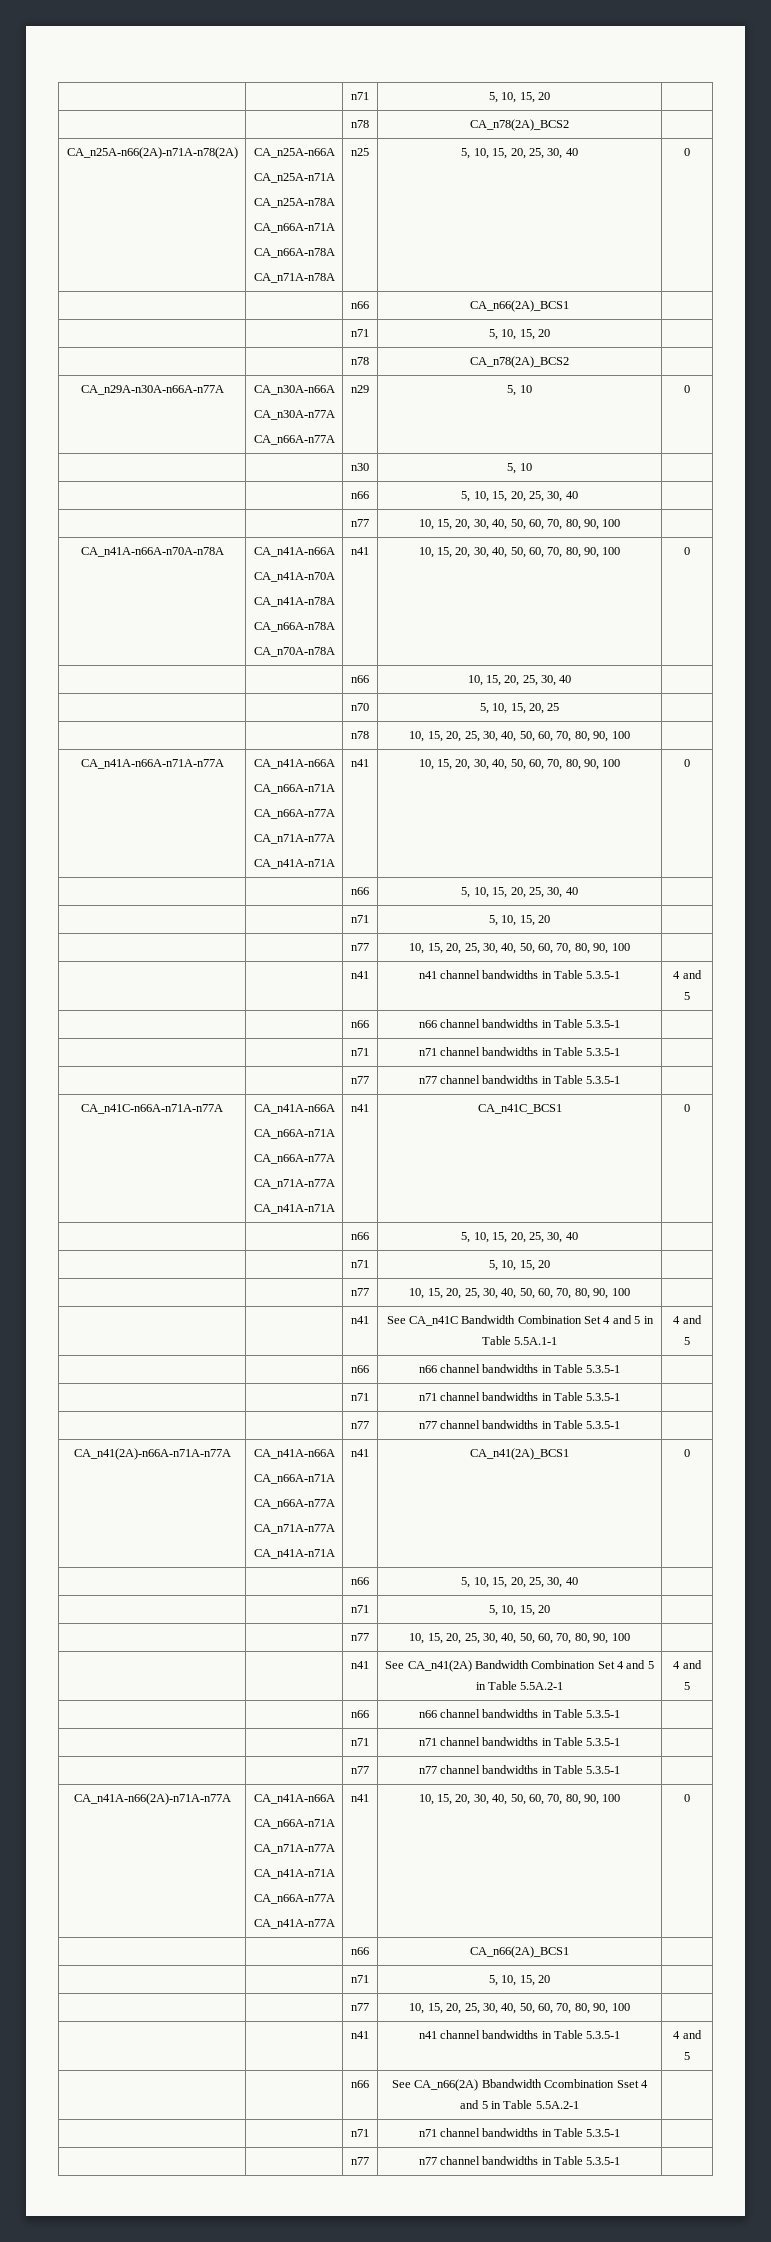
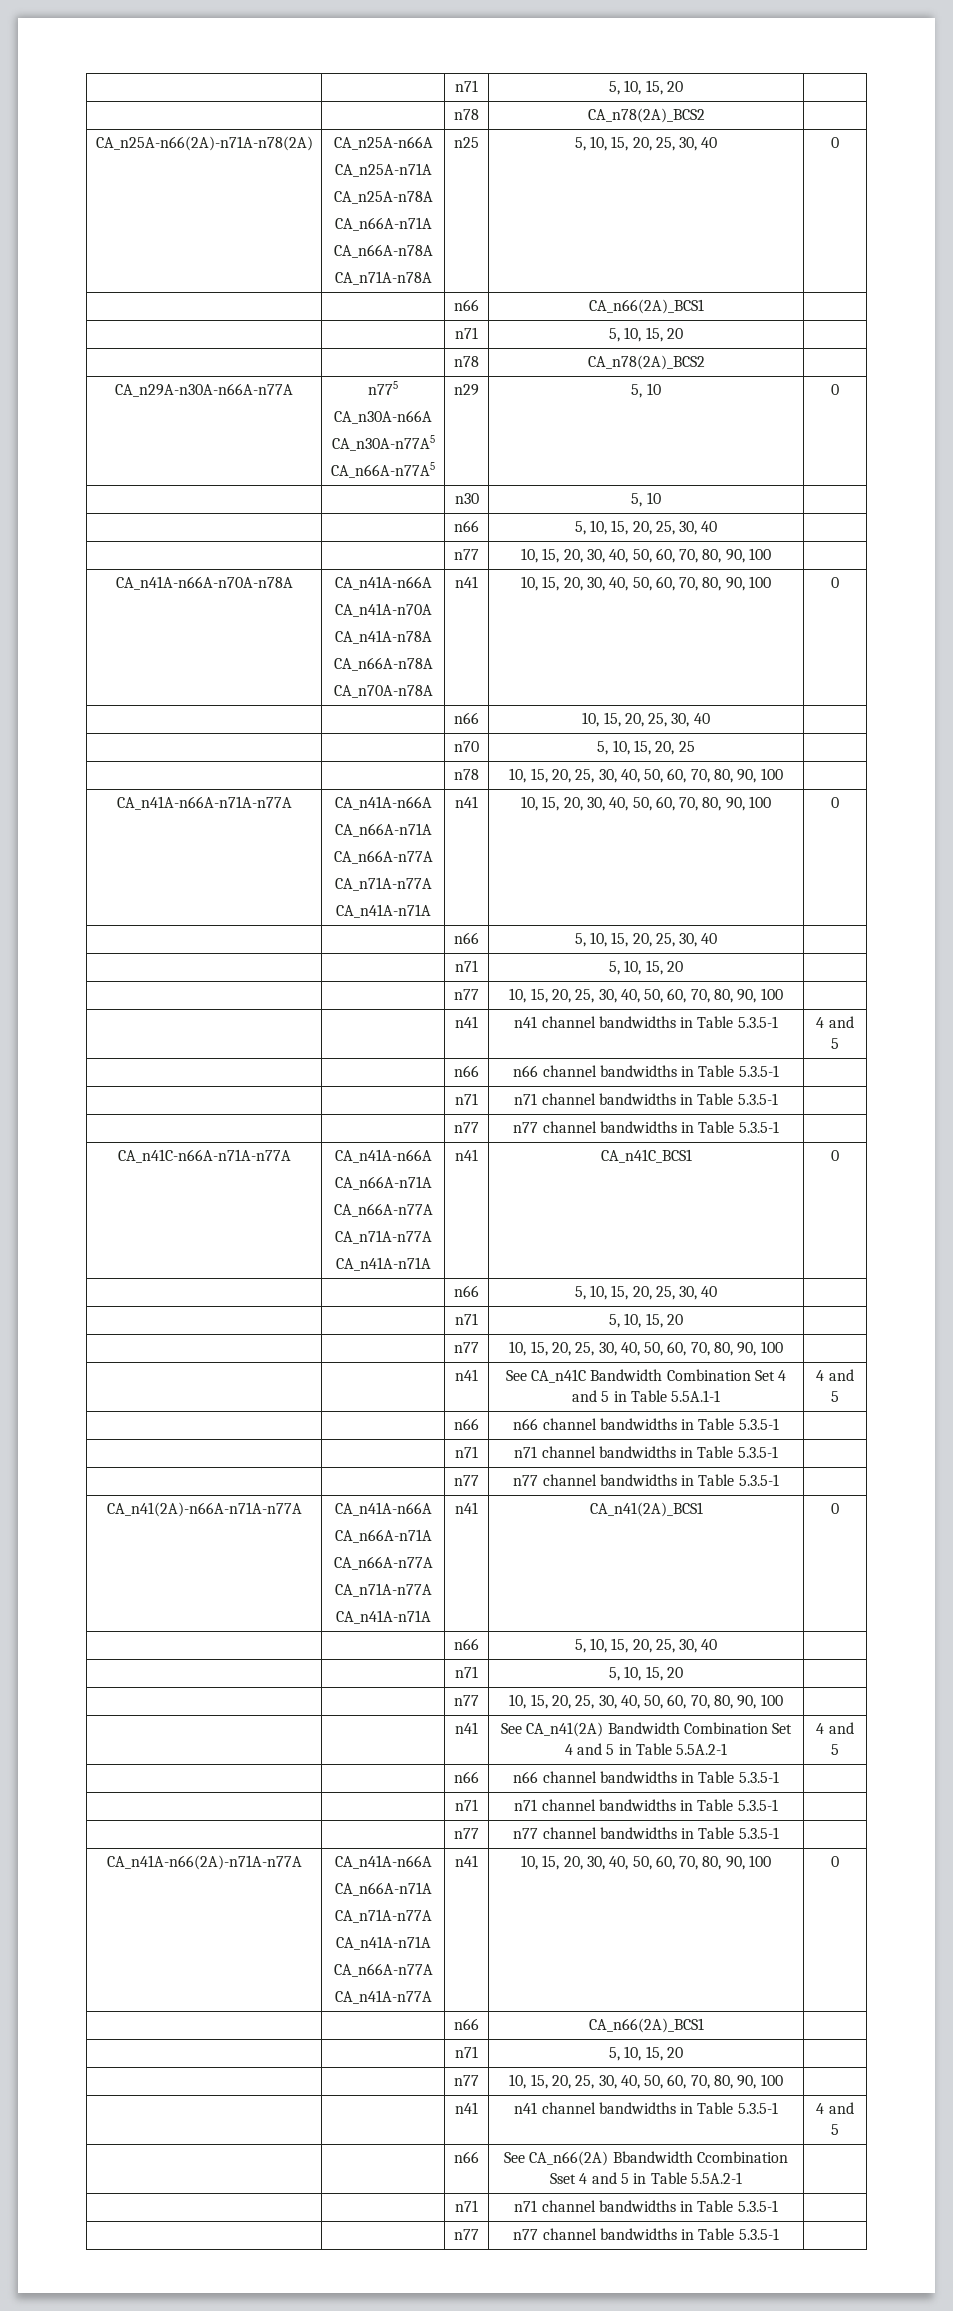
(224, 390) none -> [368,381,398,395] n775 //
[253,410,335,420] [253,435,335,445] CA_n30A-n77A // CA_n66A-n77A -> [331,435,435,451] [331,462,435,478] CA_n30A-n77A5 // CA_n66A-n77A5

